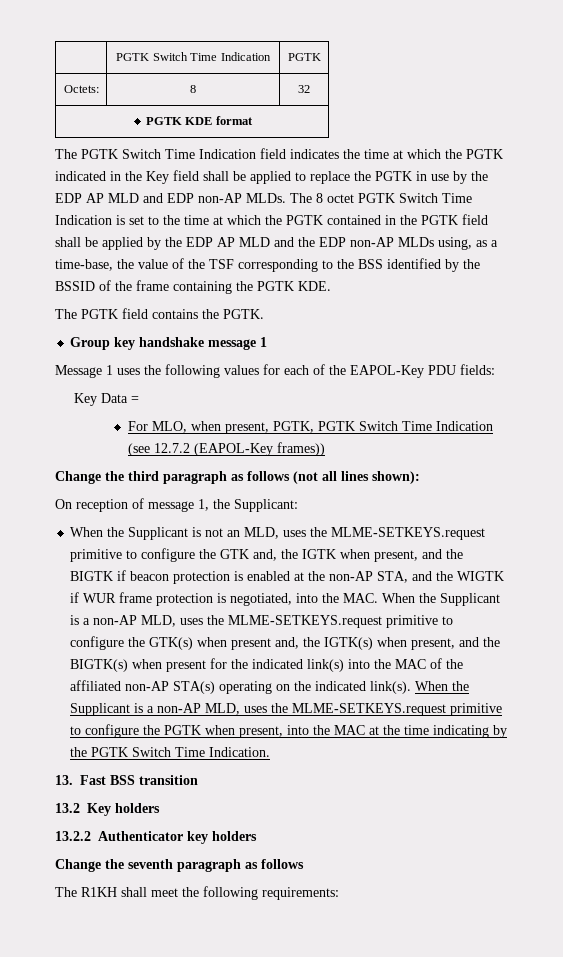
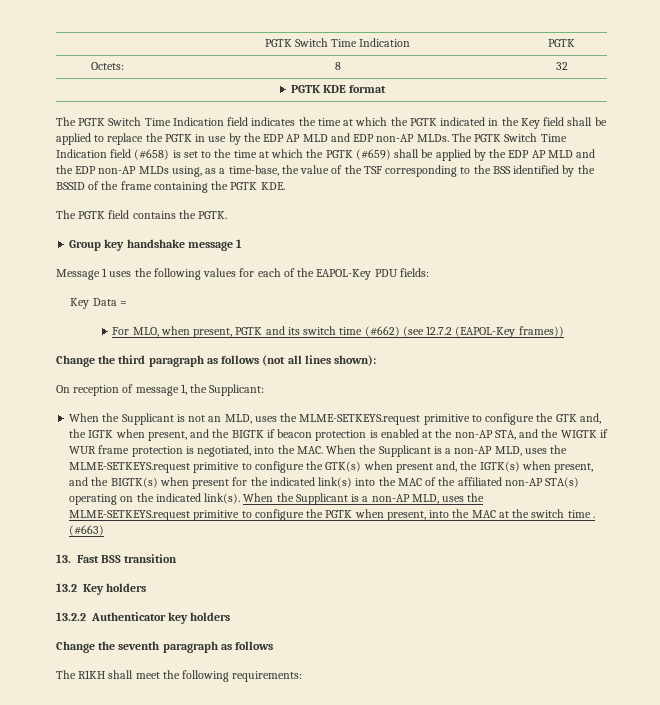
[316,193,472,203] [55,215,112,225] 8 octet PGTK Switch Time Indication -> [474,133,567,142] [56,149,170,160] PGTK Switch Time Indication field (#658)
[327,214,488,225] contained in the PGTK field -> [355,149,391,160] (#659)
[272,421,493,433] PGTK, PGTK Switch Time Indication -> [235,326,400,337] PGTK and its switch time (#662)
[404,725,508,738] [70,747,271,757] time indicating by the PGTK Switch Time Indication. -> [531,509,595,518] [69,525,105,536] switch time . (#663)

